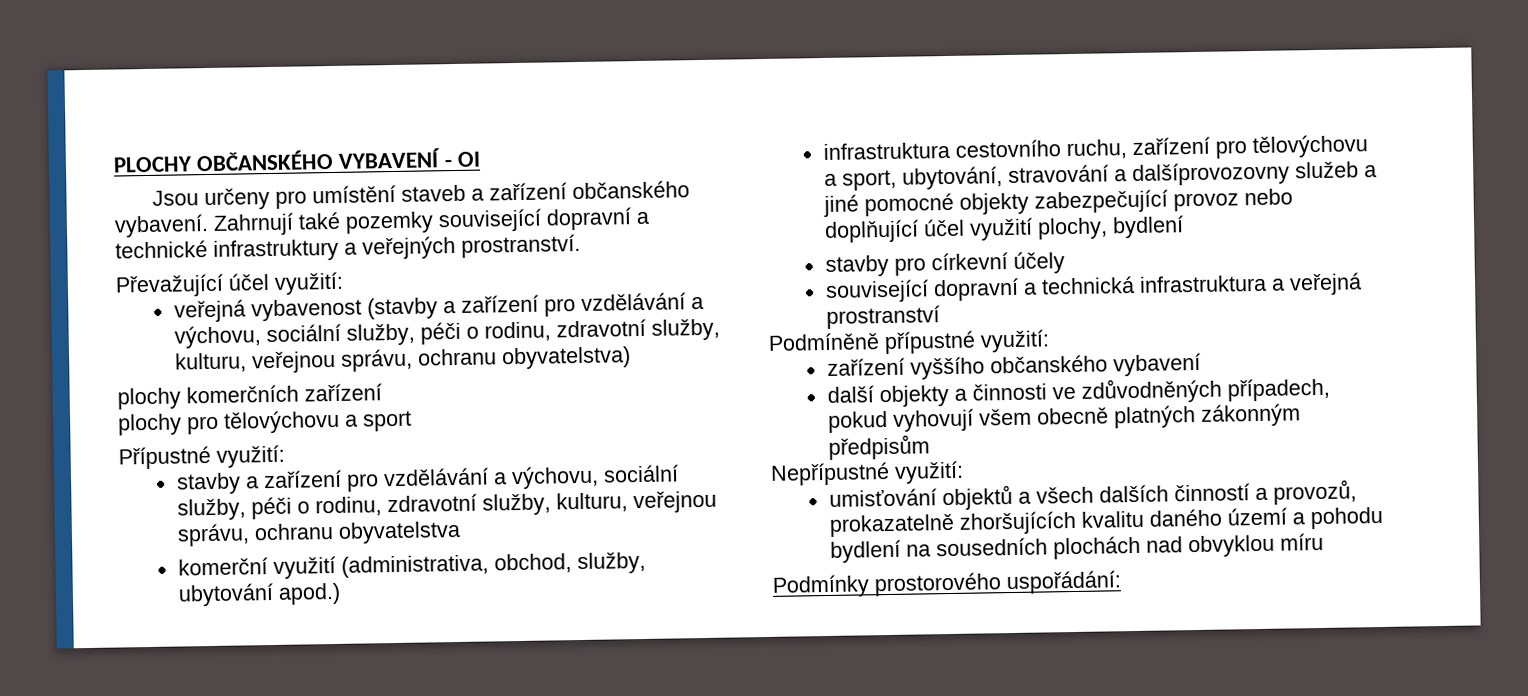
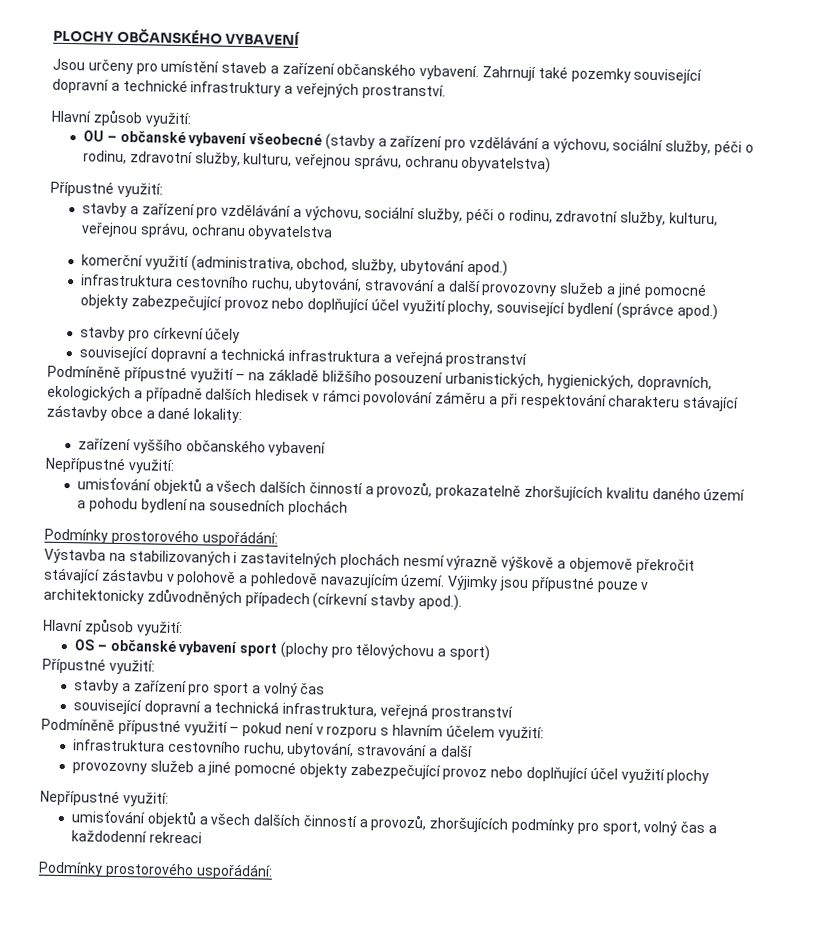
[443,151,481,168] - OI -> (302, 38) none
[115,271,344,298] [173,298,362,323] Převažující účel využití: // veřejná vybavenost -> [51,109,191,128] [83,130,323,148] Hlavní způsob využití: // OU – občanské vybavení všeobecné
[117,383,382,410] [117,409,412,436] // plochy komerčních zařízení // plochy pro tělovýchovu a sport -> (552, 164) none
[1131,134,1368,159] [823,161,1290,191] zařízení pro tělovýchovu a sport, ubytování, stravování a dalšíprovozovny -> [294,276,558,297] ubytování, stravování a další provozovny
[1111,215,1184,239] bydlení -> [496,301,718,321] související bydlení (správce apod.)
[980,329,1050,353] [826,352,1201,380] [826,377,1330,408] [827,403,1301,433] [827,434,930,460] využití: // zařízení vyššího občanského vybavení // další objekty a činnosti ve zdůvodněných případech, pokud vyhovují všem obecně platných zákonným předpisům -> [189,368,712,392] [47,385,740,412] [46,404,243,424] [78,438,327,457] využití – na základě bližšího posouzení urbanistických, hygienických, dopravních, ekologických a případně dalších hledisek v rámci povolování záměru a při respektování charakteru stávající zástavby obce a dané lokality: // zařízení vyššího občanského vybavení
[1145,532,1324,558] [772,570,1122,598] nad obvyklou míru // Podmínky prostorového uspořádání: -> [44,528,278,547] [44,548,695,574] [43,567,650,593] [43,588,462,611] [43,618,183,637] [74,639,491,662] [42,657,155,675] [74,679,326,698] [73,699,513,721] [41,718,544,742] [73,739,473,759] [72,760,710,785] [40,789,169,807] [71,810,717,836] [71,830,202,844] [38,861,273,880] // Podmínky prostorového uspořádání: // Výstavba na stabilizovaných i zastavitelných plochách nesmí výrazně výškově a objemově překročit stávající zástavbu v polohově a pohledově navazujícím území. Výjimky jsou přípustné pouze v architektonicky zdůvodněných případech (církevní stavby apod.). // Hlavní způsob využití: // OS – občanské vybavení sport (plochy pro tělovýchovu a sport) // Přípustné využití: // stavby a zařízení pro sport a volný čas // související dopravní a technická infrastruktura, veřejná prostranství // Podmíněně přípustné využití – pokud není v rozporu s hlavním účelem využití: // infrastruktura cestovního ruchu, ubytování, stravování a další // provozovny služeb a jiné pomocné objekty zabezpečující provoz nebo doplňující účel využití plochy // Nepřípustné využití: // umisťování objektů a všech dalších činností a provozů, zhoršujících podmínky pro sport, volný čas a každodenní rekreaci // Podmínky prostorového uspořádání:

